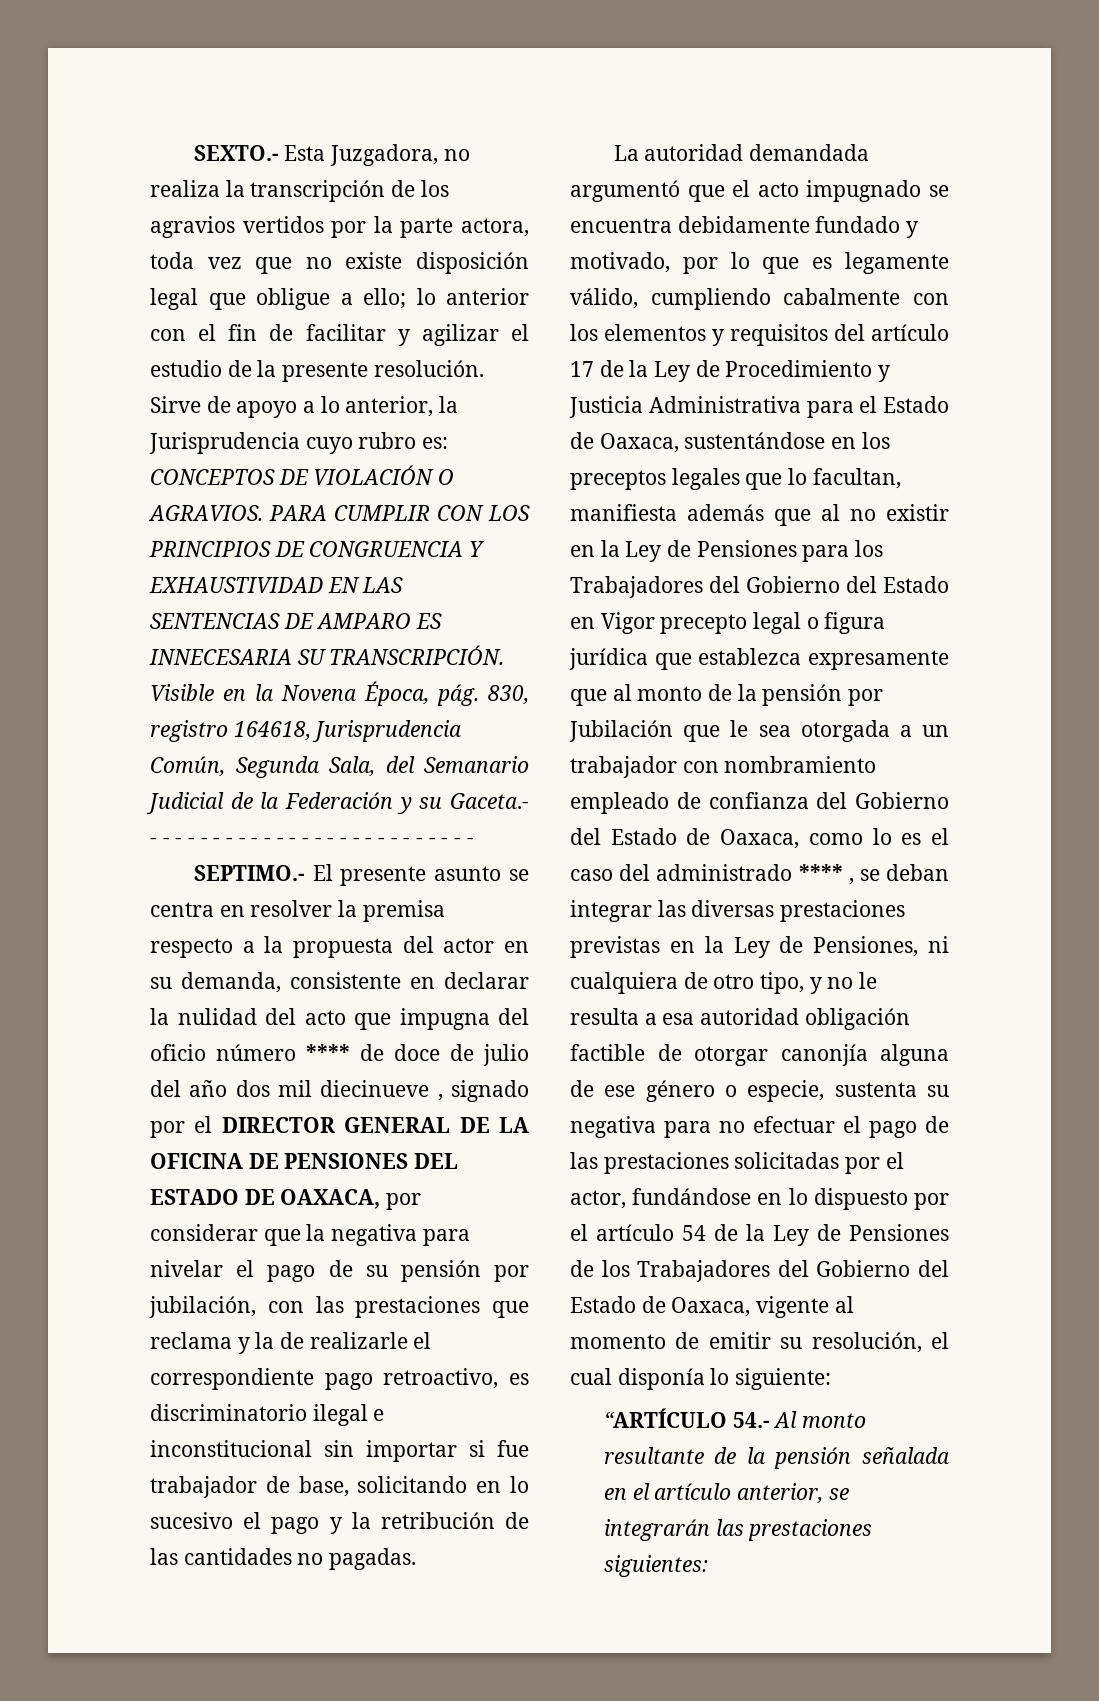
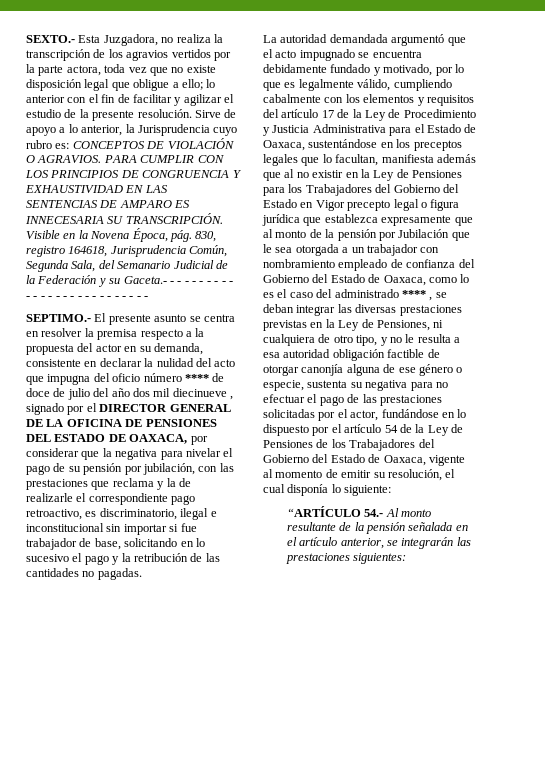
[150,1404,307,1421] discriminatorio -> [99,508,177,520] discriminatorio,
[845,252,949,274] legamente -> [298,79,354,91] legalmente

